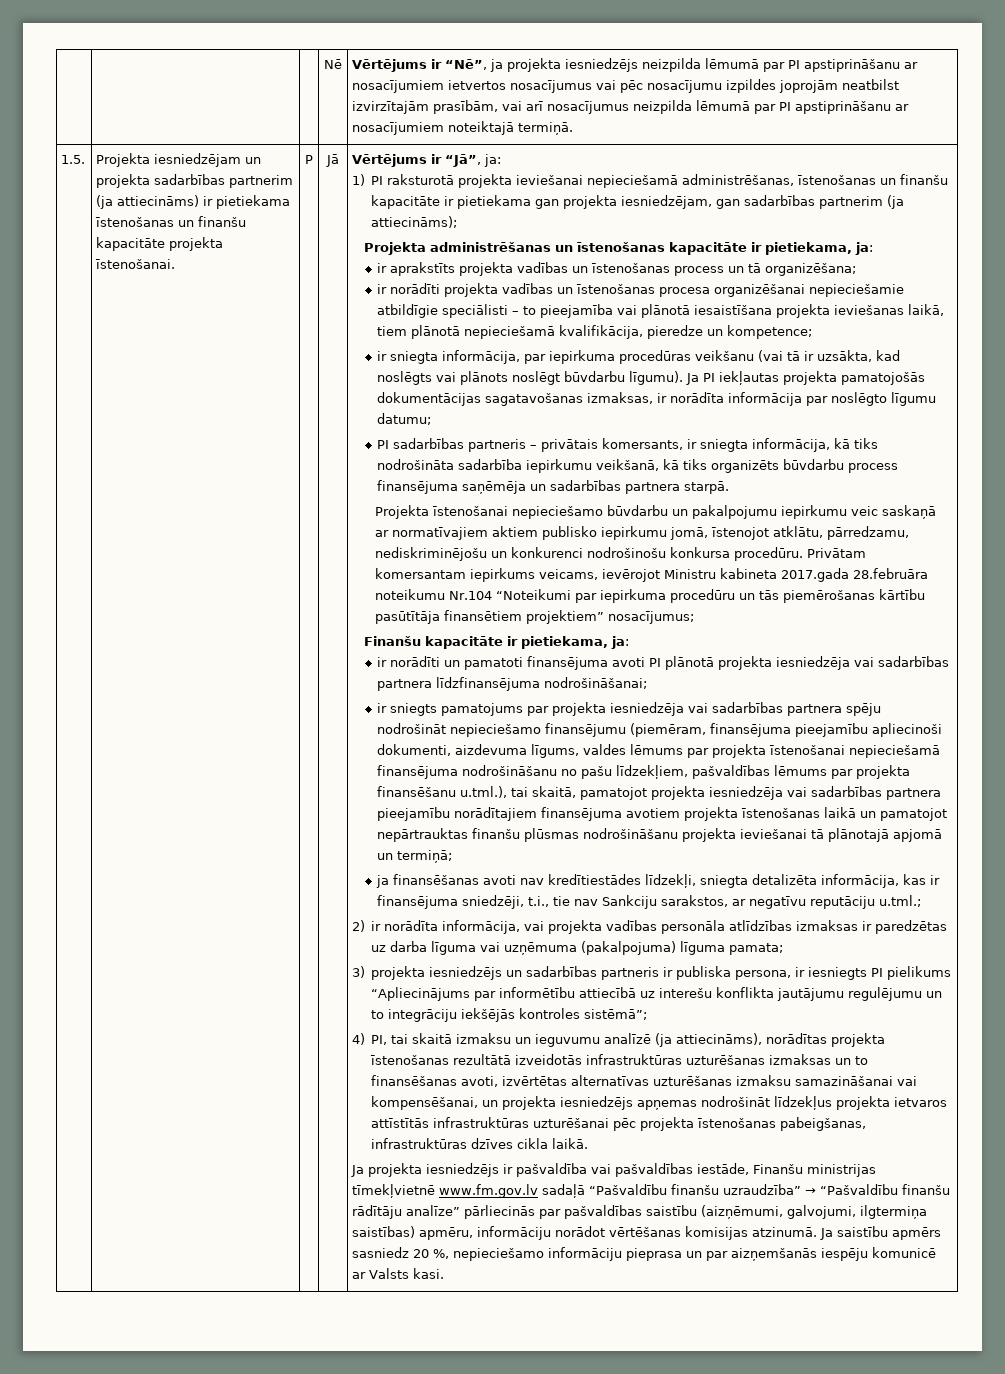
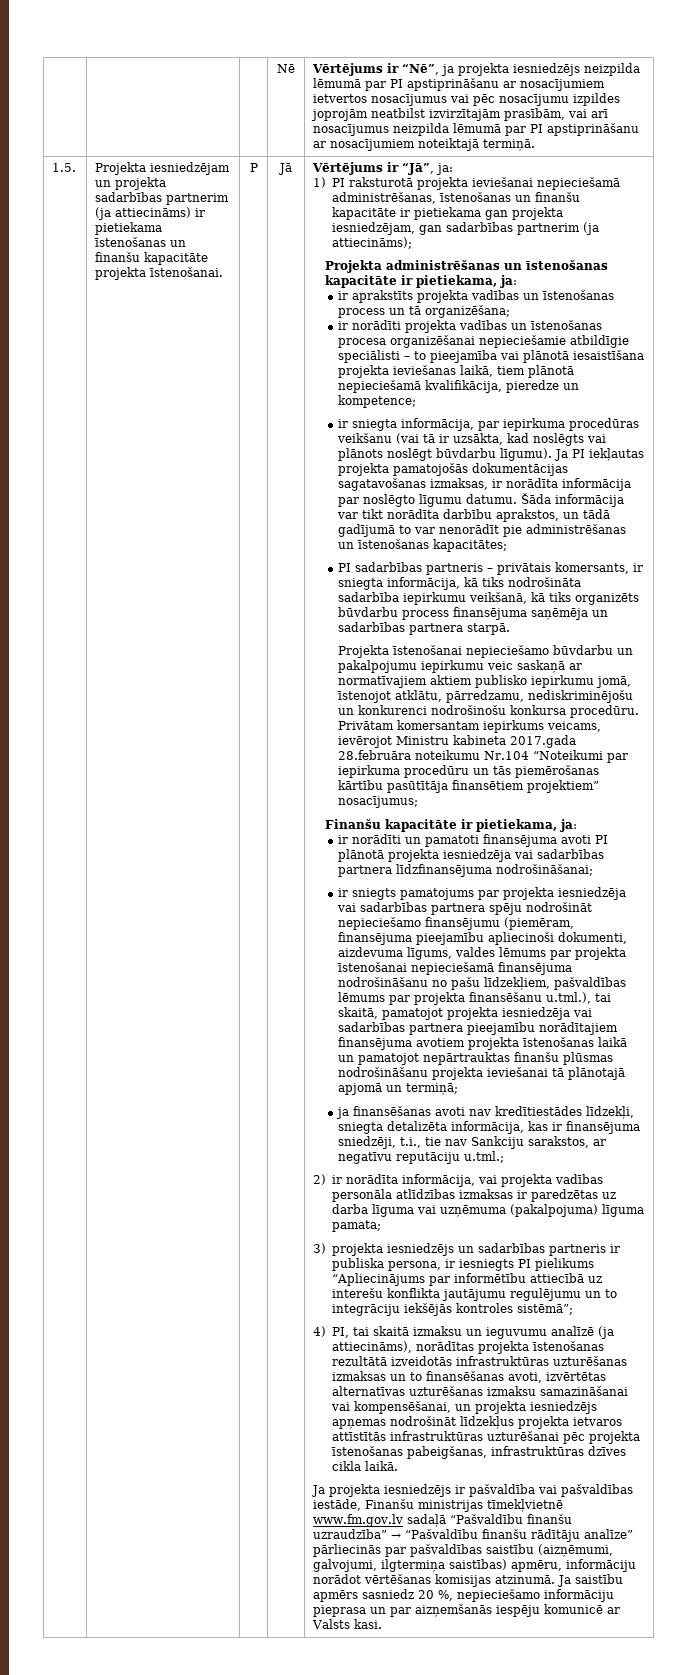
[377,413,432,425] datumu; -> [466,493,625,507] [337,509,611,522] [338,524,627,537] [338,539,508,552] datumu. Šāda informācija var tikt norādīta darbību aprakstos, un tādā gadījumā to var nenorādīt pie administrēšanas un īstenošanas kapacitātes;

